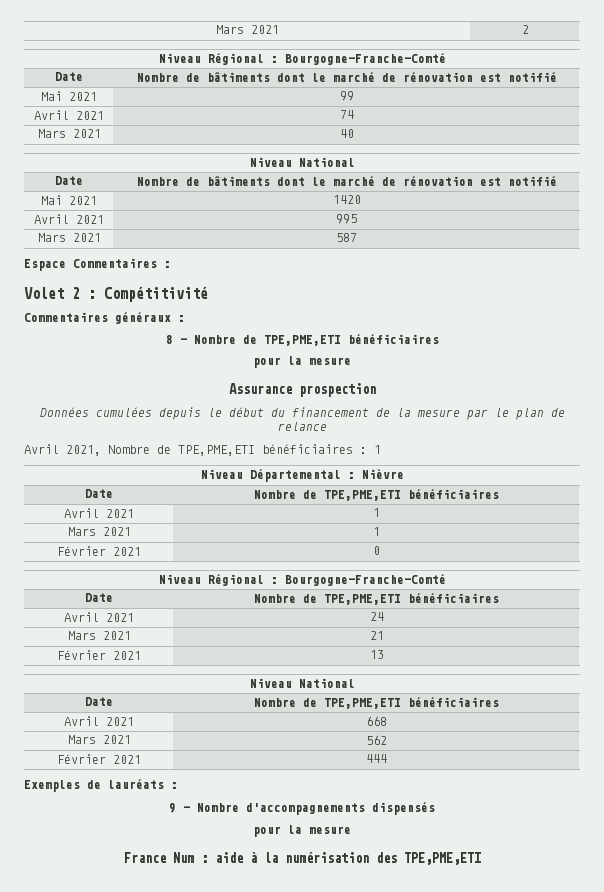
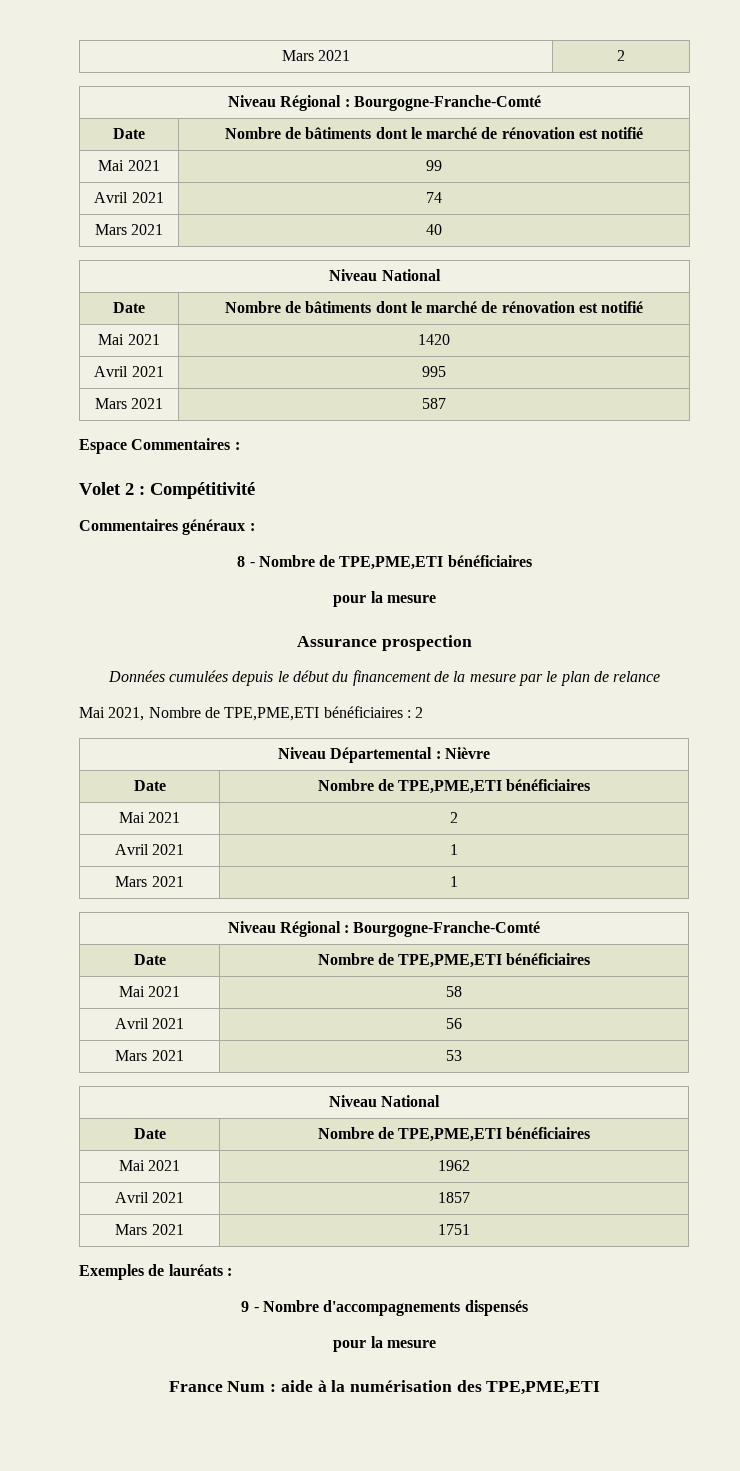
[24,444,59,454] Avril -> [79,707,105,718] Mai
[374,445,381,454] 1 -> [415,707,424,718] 2
(499, 494) none -> [118,812,181,823] [450,812,458,823] // Mai 2021 | 2
[57,546,141,556] [373,546,380,555] // Février 2021 | 0 -> (458, 881) none
[64,612,134,622] [369,612,384,621] [67,631,131,640] [369,631,384,640] [57,650,141,660] [369,650,384,659] // Avril 2021 | 24 // Mars 2021 | 21 // Février 2021 | 13 -> [118,986,181,997] [446,986,462,997] [114,1018,185,1029] [446,1018,462,1029] [115,1050,184,1061] [446,1050,462,1061] // Mai 2021 | 58 // Avril 2021 | 56 // Mars 2021 | 53
[64,716,134,726] [366,716,387,726] [67,735,131,744] [366,735,387,745] [57,754,141,764] [366,754,387,763] // Avril 2021 | 668 // Mars 2021 | 562 // Février 2021 | 444 -> [118,1160,181,1171] [438,1160,470,1171] [114,1192,185,1203] [438,1192,470,1203] [115,1224,184,1235] [438,1224,470,1235] // Mai 2021 | 1962 // Avril 2021 | 1857 // Mars 2021 | 1751

